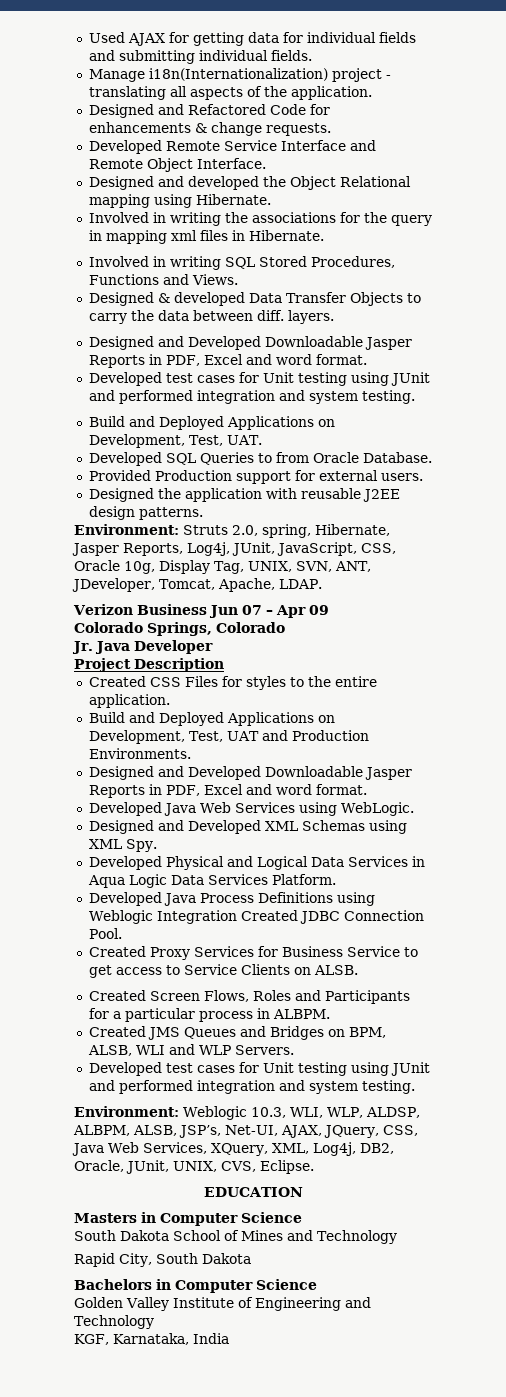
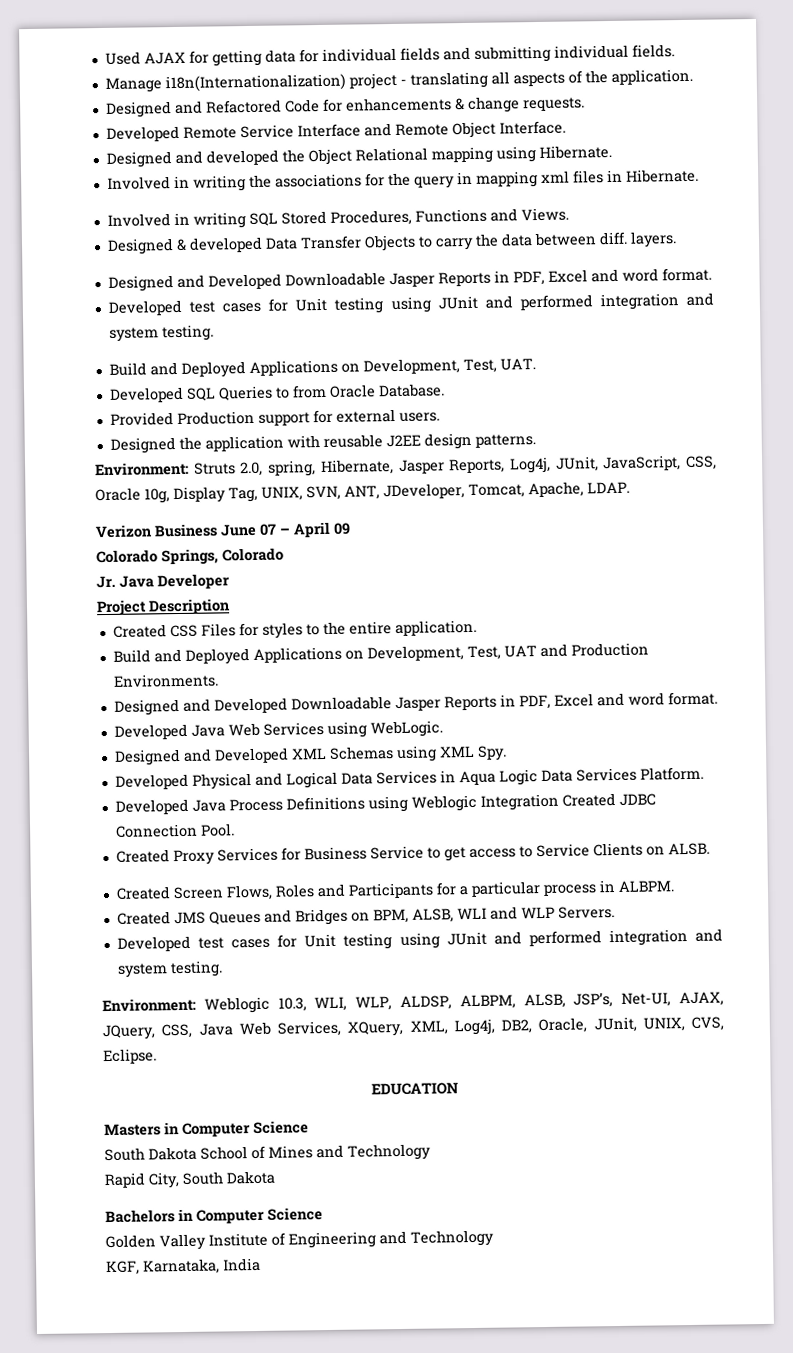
[208,605,238,618] Jun -> [220,523,257,537] June
[275,605,306,618] Apr -> [293,521,331,538] April

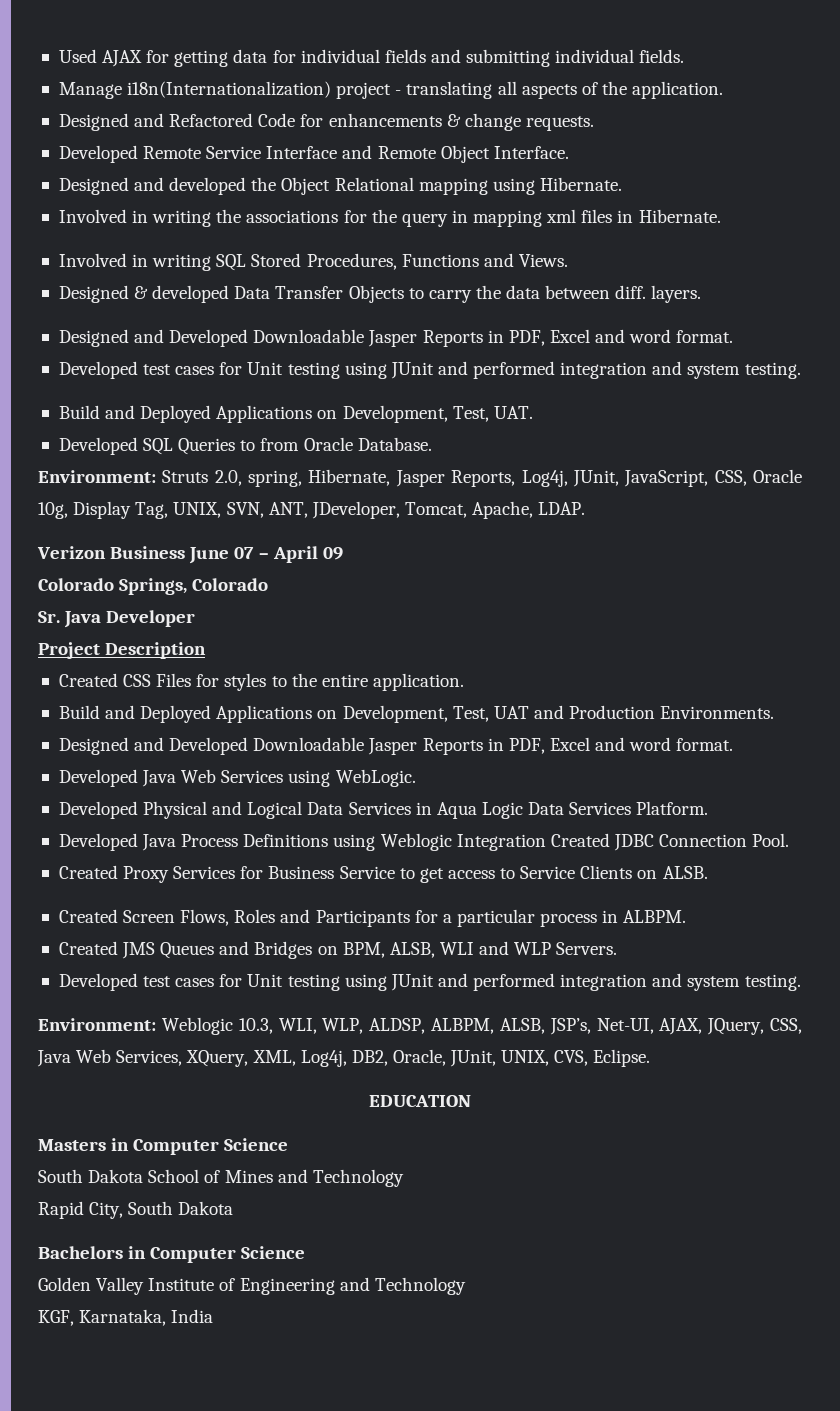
[109,408,440,426] [109,432,536,454] // Provided Production support for external users. // Designed the application with reusable J2EE design patterns. -> (432, 444) none
[96,575,116,589] Jr. -> [38,611,60,623] Sr.
[113,745,507,766] // Designed and Developed XML Schemas using XML Spy. -> (416, 778) none

